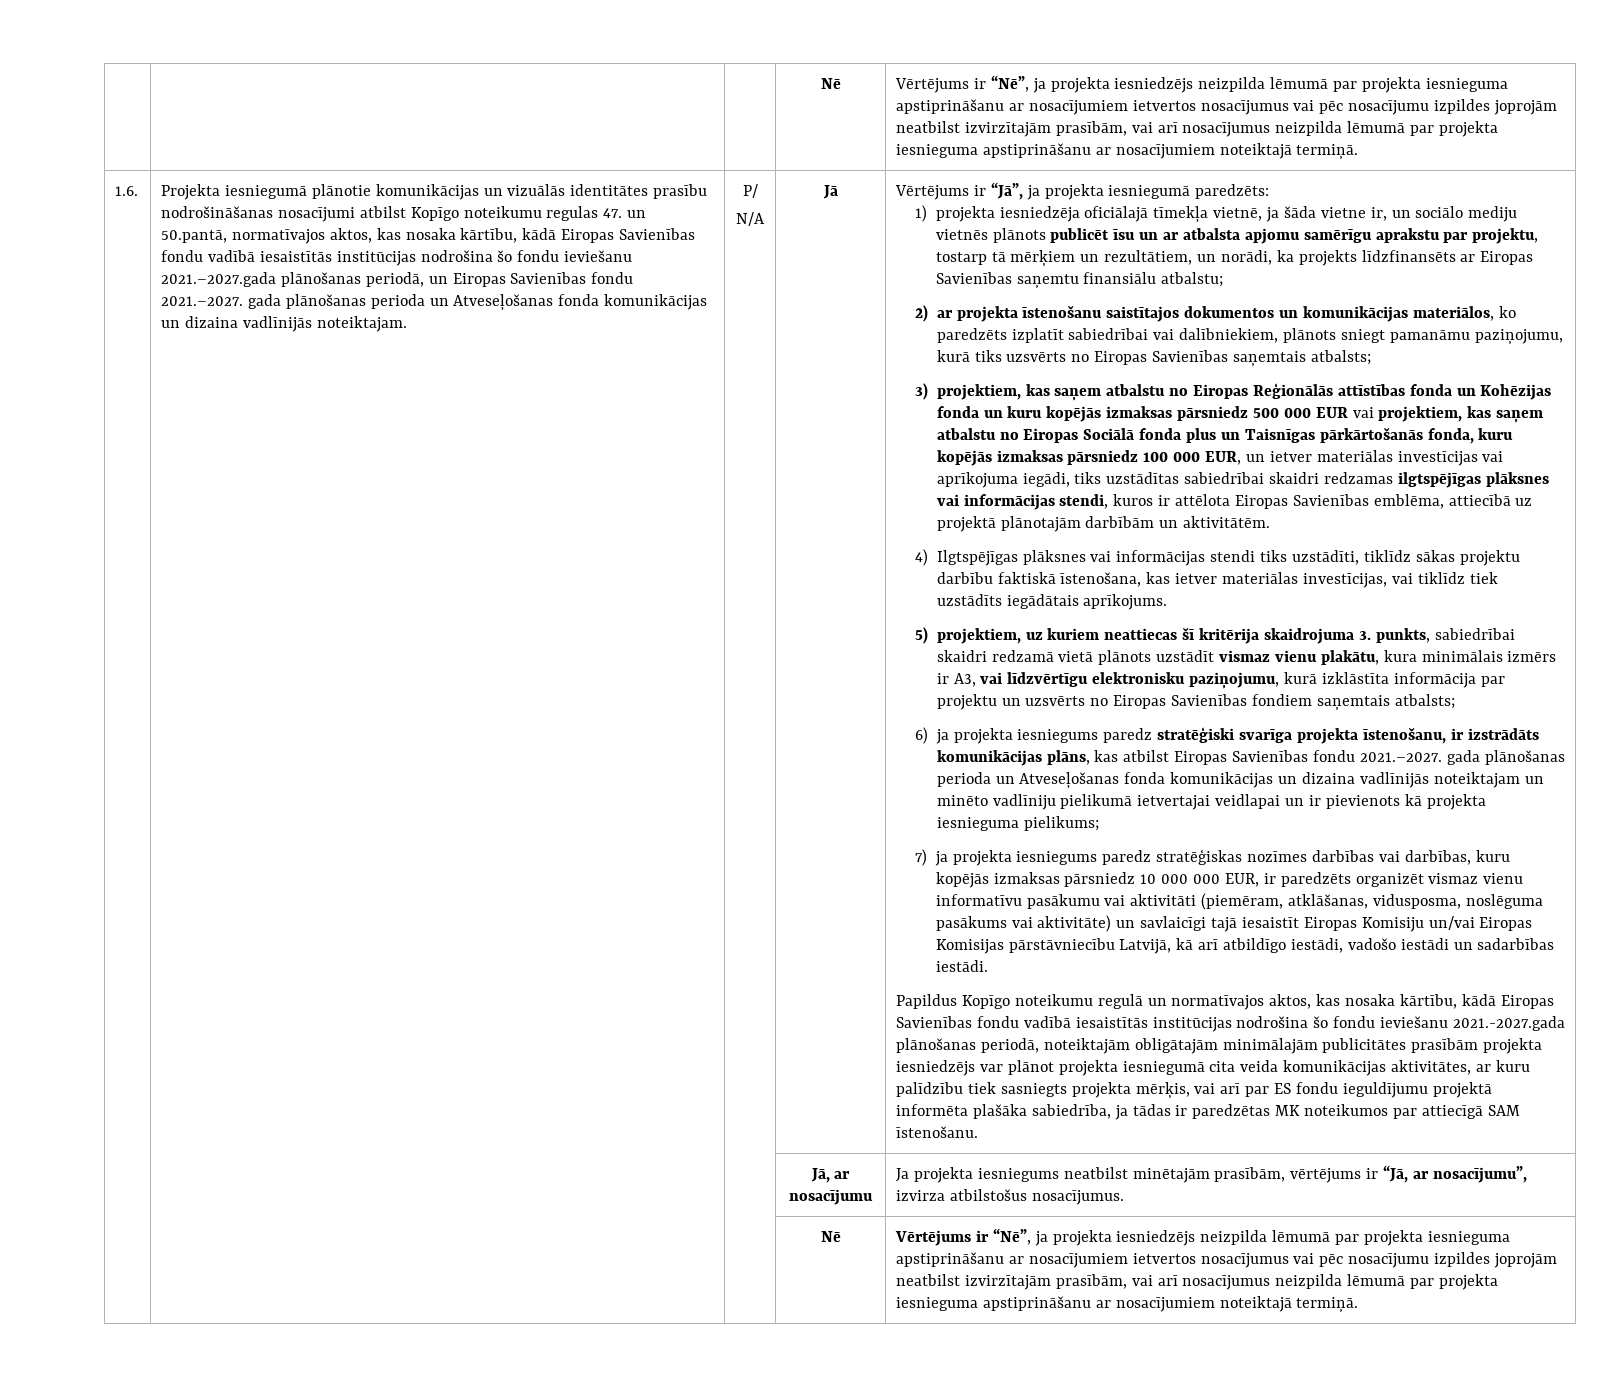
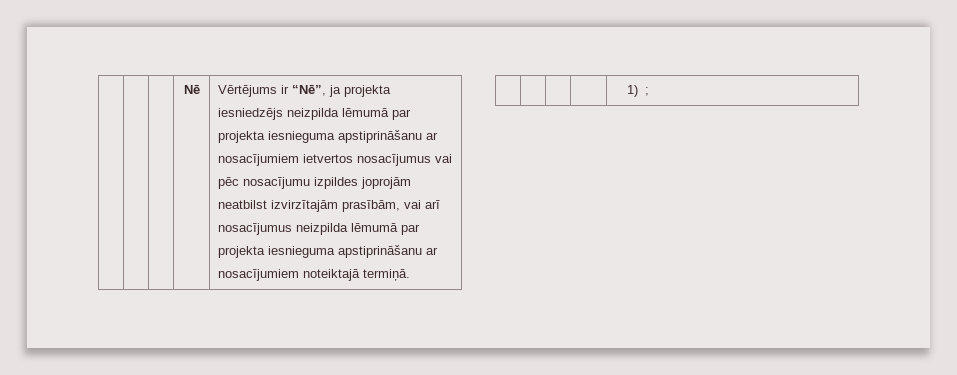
[115,186,139,196] [161,184,708,200] [161,206,647,222] [161,228,695,244] [161,250,633,266] [161,272,634,287] [161,294,708,311] [161,316,407,332] [742,184,758,198] [736,212,765,226] [822,185,838,199] [895,182,1270,200] [914,205,1518,223] [935,228,1539,244] [935,250,1534,267] [935,272,1224,289] [914,305,1516,322] [936,328,1563,345] [936,350,1371,367] [914,383,1552,401] [936,406,1544,423] [936,427,1514,444] [936,450,1504,466] [936,472,1549,488] [936,494,1533,510] [936,516,1271,532] [914,549,1520,566] [936,572,1498,588] [936,594,1168,610] [914,627,1515,644] [936,650,1557,665] [936,672,1505,689] [936,694,1455,711] [914,727,1539,744] [936,750,1565,766] [936,772,1544,789] [936,794,1486,810] [936,816,1099,831] [914,849,1510,866] [935,872,1524,888] [935,893,1543,910] [935,915,1533,932] [935,938,1555,954] [935,960,988,972] [896,994,1554,1010] [896,1016,1565,1032] [896,1038,1543,1054] [896,1060,1530,1076] [896,1082,1492,1099] [896,1104,1520,1120] [896,1126,979,1138] [810,1168,851,1183] [789,1189,873,1205] [896,1165,1527,1183] [896,1189,1124,1205] [820,1231,841,1242] [895,1228,1510,1246] [896,1252,1557,1268] [896,1274,1498,1290] [896,1296,1359,1313] 1.6. | Projekta iesniegumā plānotie komunikācijas un vizuālās identitātes prasību nodrošināšanas nosacījumi atbilst Kopīgo noteikumu regulas 47. un 50.pantā, normatīvajos aktos, kas nosaka kārtību, kādā Eiropas Savienības fondu vadībā iesaistītās institūcijas nodrošina šo fondu ieviešanu 2021.–2027.gada plānošanas periodā, un Eiropas Savienības fondu 2021.–2027. gada plānošanas perioda un Atveseļošanas fonda komunikācijas un dizaina vadlīnijās noteiktajam. | P/ // N/A | Jā | Vērtējums ir “Jā”, ja projekta iesniegumā paredzēts: // 1) projekta iesniedzēja oficiālajā tīmekļa vietnē, ja šāda vietne ir, un sociālo mediju vietnēs plānots publicēt īsu un ar atbalsta apjomu samērīgu aprakstu par projektu, tostarp tā mērķiem un rezultātiem, un norādi, ka projekts līdzfinansēts ar Eiropas Savienības saņemtu finansiālu atbalstu; // 2) ar projekta īstenošanu saistītajos dokumentos un komunikācijas materiālos, ko paredzēts izplatīt sabiedrībai vai dalībniekiem, plānots sniegt pamanāmu paziņojumu, kurā tiks uzsvērts no Eiropas Savienības saņemtais atbalsts; // 3) projektiem, kas saņem atbalstu no Eiropas Reģionālās attīstības fonda un Kohēzijas fonda un kuru kopējās izmaksas pārsniedz 500 000 EUR vai projektiem, kas saņem atbalstu no Eiropas Sociālā fonda plus un Taisnīgas pārkārtošanās fonda, kuru kopējās izmaksas pārsniedz 100 000 EUR, un ietver materiālas investīcijas vai aprīkojuma iegādi, tiks uzstādītas sabiedrībai skaidri redzamas ilgtspējīgas plāksnes vai informācijas stendi, kuros ir attēlota Eiropas Savienības emblēma, attiecībā uz projektā plānotajām darbībām un aktivitātēm. // 4) Ilgtspējīgas plāksnes vai informācijas stendi tiks uzstādīti, tiklīdz sākas projektu darbību faktiskā īstenošana, kas ietver materiālas investīcijas, vai tiklīdz tiek uzstādīts iegādātais aprīkojums. // 5) projektiem, uz kuriem neattiecas šī kritērija skaidrojuma 3. punkts, sabiedrībai skaidri redzamā vietā plānots uzstādīt vismaz vienu plakātu, kura minimālais izmērs ir A3, vai līdzvērtīgu elektronisku paziņojumu, kurā izklāstīta informācija par projektu un uzsvērts no Eiropas Savienības fondiem saņemtais atbalsts; // 6) ja projekta iesniegums paredz stratēģiski svarīga projekta īstenošanu, ir izstrādāts komunikācijas plāns, kas atbilst Eiropas Savienības fondu 2021.–2027. gada plānošanas perioda un Atveseļošanas fonda komunikācijas un dizaina vadlīnijās noteiktajam un minēto vadlīniju pielikumā ietvertajai veidlapai un ir pievienots kā projekta iesnieguma pielikums; // 7) ja projekta iesniegums paredz stratēģiskas nozīmes darbības vai darbības, kuru kopējās izmaksas pārsniedz 10 000 000 EUR, ir paredzēts organizēt vismaz vienu informatīvu pasākumu vai aktivitāti (piemēram, atklāšanas, vidusposma, noslēguma pasākums vai aktivitāte) un savlaicīgi tajā iesaistīt Eiropas Komisiju un/vai Eiropas Komisijas pārstāvniecību Latvijā, kā arī atbildīgo iestādi, vadošo iestādi un sadarbības iestādi. // Papildus Kopīgo noteikumu regulā un normatīvajos aktos, kas nosaka kārtību, kādā Eiropas Savienības fondu vadībā iesaistītās institūcijas nodrošina šo fondu ieviešanu 2021.-2027.gada plānošanas periodā, noteiktajām obligātajām minimālajām publicitātes prasībām projekta iesniedzējs var plānot projekta iesniegumā cita veida komunikācijas aktivitātes, ar kuru palīdzību tiek sasniegts projekta mērķis, vai arī par ES fondu ieguldījumu projektā informēta plašāka sabiedrība, ja tādas ir paredzētas MK noteikumos par attiecīgā SAM īstenošanu. // | | | Jā, ar nosacījumu | Ja projekta iesniegums neatbilst minētajām prasībām, vērtējums ir “Jā, ar nosacījumu”, izvirza atbilstošus nosacījumus. // | | | Nē | Vērtējums ir “Nē”, ja projekta iesniedzējs neizpilda lēmumā par projekta iesnieguma apstiprināšanu ar nosacījumiem ietvertos nosacījumus vai pēc nosacījumu izpildes joprojām neatbilst izvirzītajām prasībām, vai arī nosacījumus neizpilda lēmumā par projekta iesnieguma apstiprināšanu ar nosacījumiem noteiktajā termiņā. -> [627,85,649,97] | | | | 1) ;

